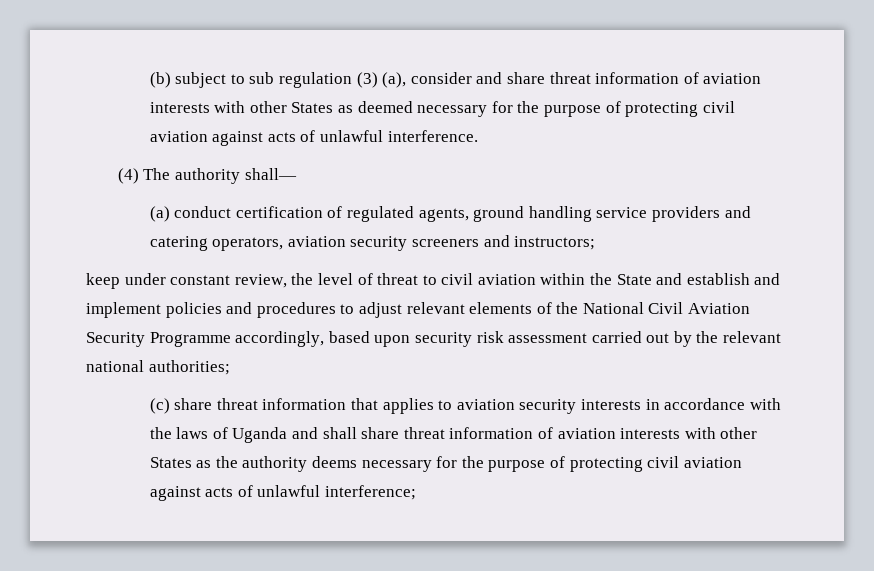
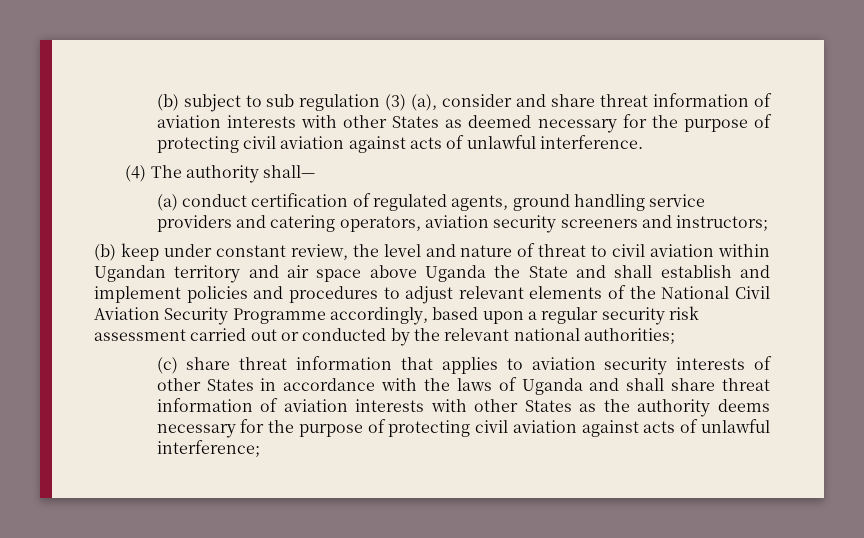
(596, 243) none -> [94,244,116,261] (b)
(353, 279) none -> [425,244,513,257] and nature
(586, 279) none -> [94,265,486,283] Ugandan territory and air space above Uganda
(683, 279) none -> [614,265,653,278] shall
(411, 341) none -> [527,307,599,324] a regular
(670, 338) none -> [280,328,387,341] or conducted
(641, 404) none -> [754,356,772,370] [156,378,254,391] of other States

